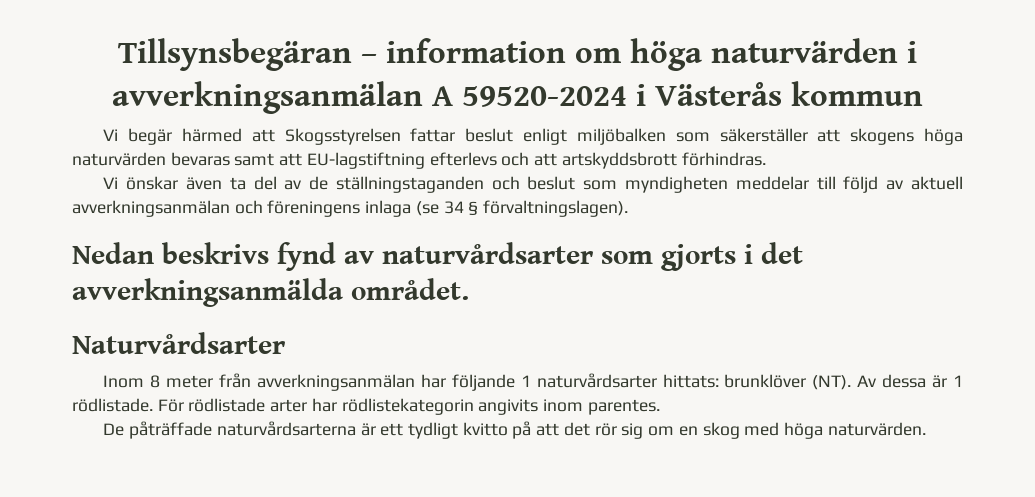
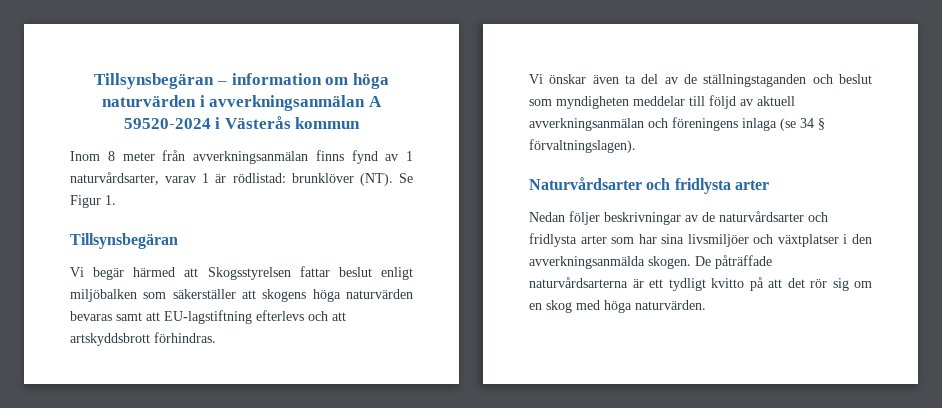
(923, 93) none -> [70,150,413,164] [70,172,413,186] [70,195,116,208] [70,233,178,249] // Inom 8 meter från avverkningsanmälan finns fynd av 1 naturvårdsarter, varav 1 är rödlistad: brunklöver (NT). Se Figur 1. // Tillsynsbegäran
[72,242,803,271] [72,278,469,307] [72,332,285,354] [103,373,964,391] [72,398,660,415] Nedan beskrivs fynd av naturvårdsarter som gjorts i det avverkningsanmälda området. // Naturvårdsarter // Inom 8 meter från avverkningsanmälan har följande 1 naturvårdsarter hittats: brunklöver (NT). Av dessa är 1 rödlistade. För rödlistade arter har rödlistekategorin angivits inom parentes. // -> [529,177,769,194] [529,211,828,225] [529,233,872,247] [529,256,691,269] Naturvårdsarter och fridlysta arter // Nedan följer beskrivningar av de naturvårdsarter och fridlysta arter som har sina livsmiljöer och växtplatser i den avverkningsanmälda skogen.

